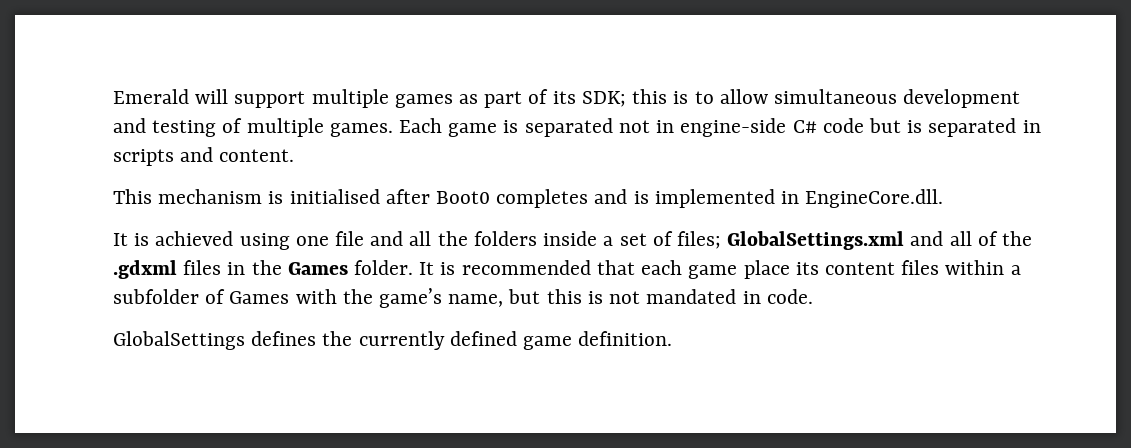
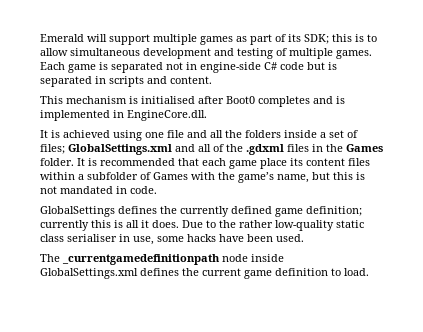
[578,331,673,346] definition. -> [306,206,362,216] [40,220,364,231] [40,234,304,245] [40,254,284,265] [40,268,369,279] definition; currently this is all it does. Due to the rather low-quality static class serialiser in use, some hacks have been used. // The _currentgamedefinitionpath node inside GlobalSettings.xml defines the current game definition to load.

